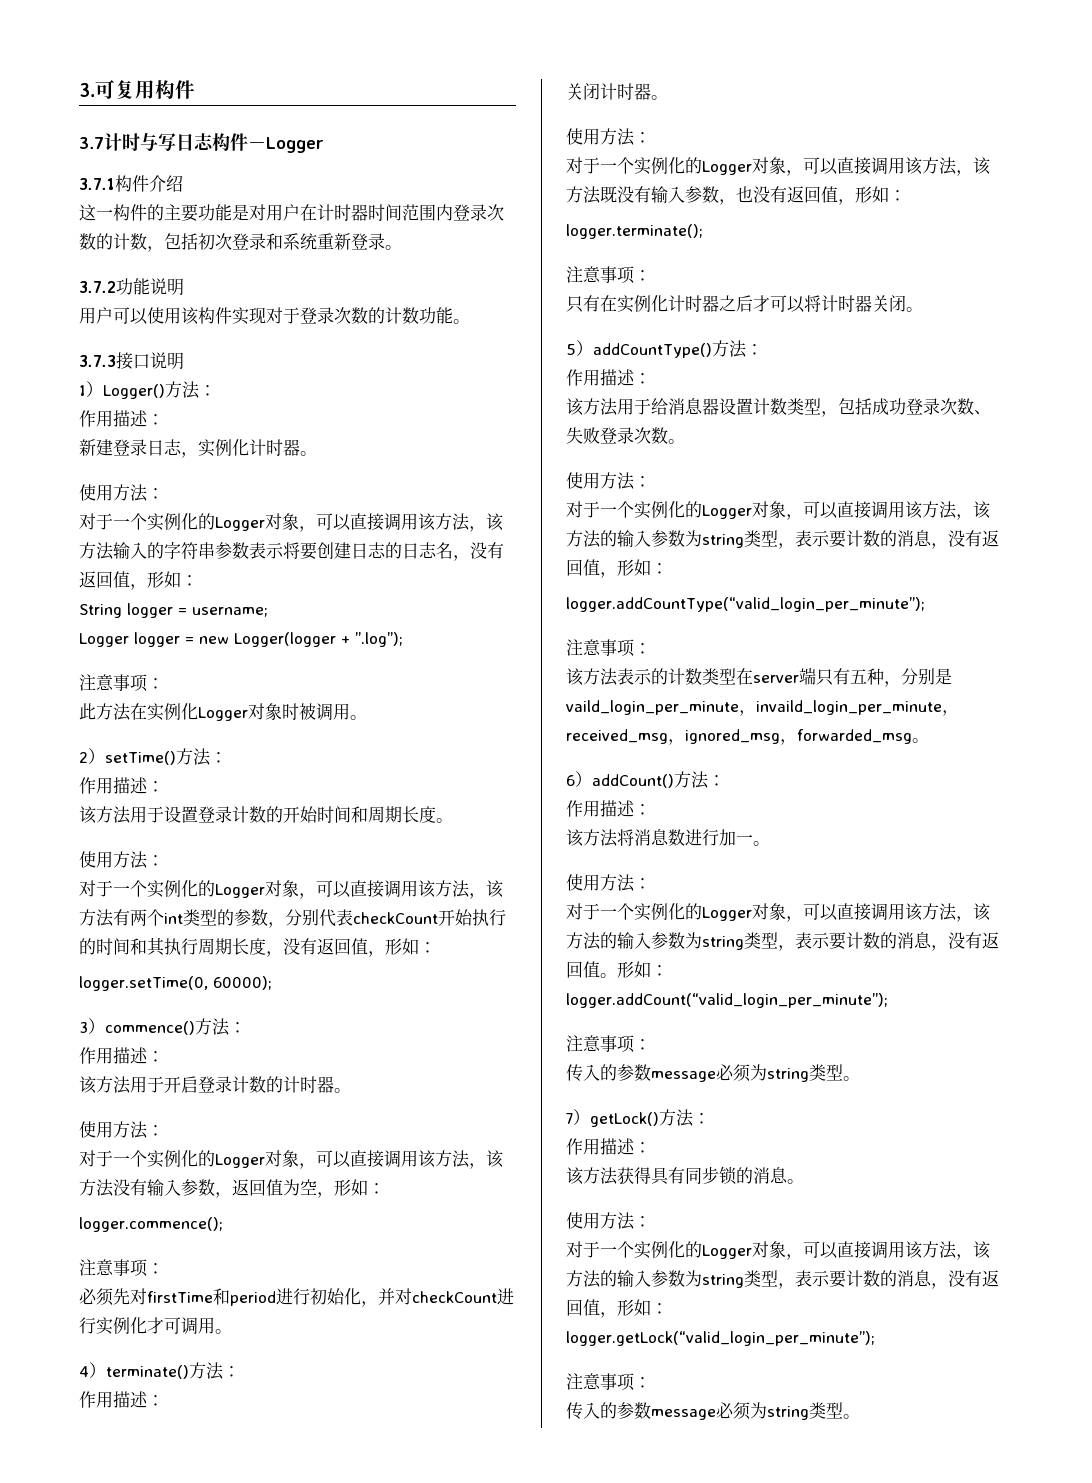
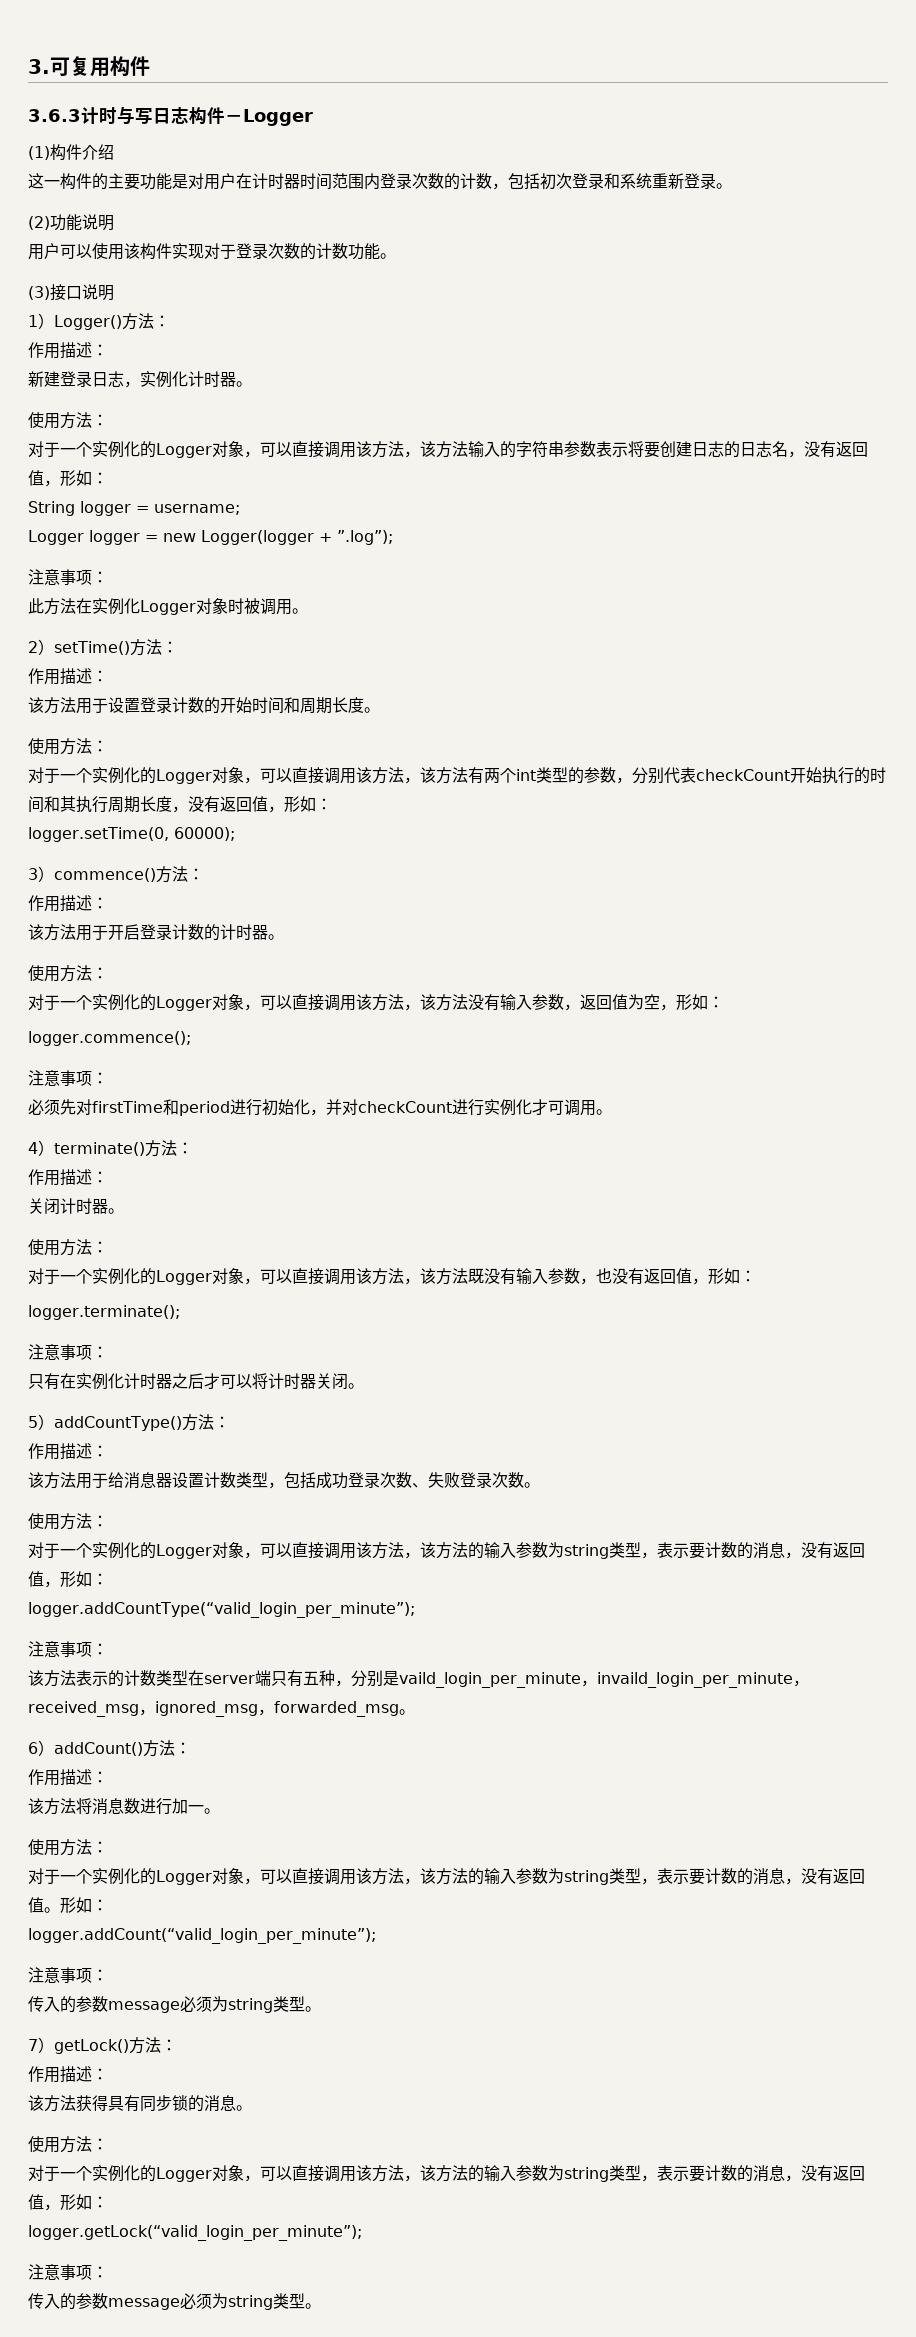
[79,137,104,149] 3.7 -> [28,109,81,122] 3.6.3
[79,178,115,190] 3.7.1 -> [28,146,50,160] (1)
[79,281,116,293] 3.7.2 -> [28,216,50,230] (2)
[79,355,116,367] 3.7.3 -> [28,286,50,300] (3)

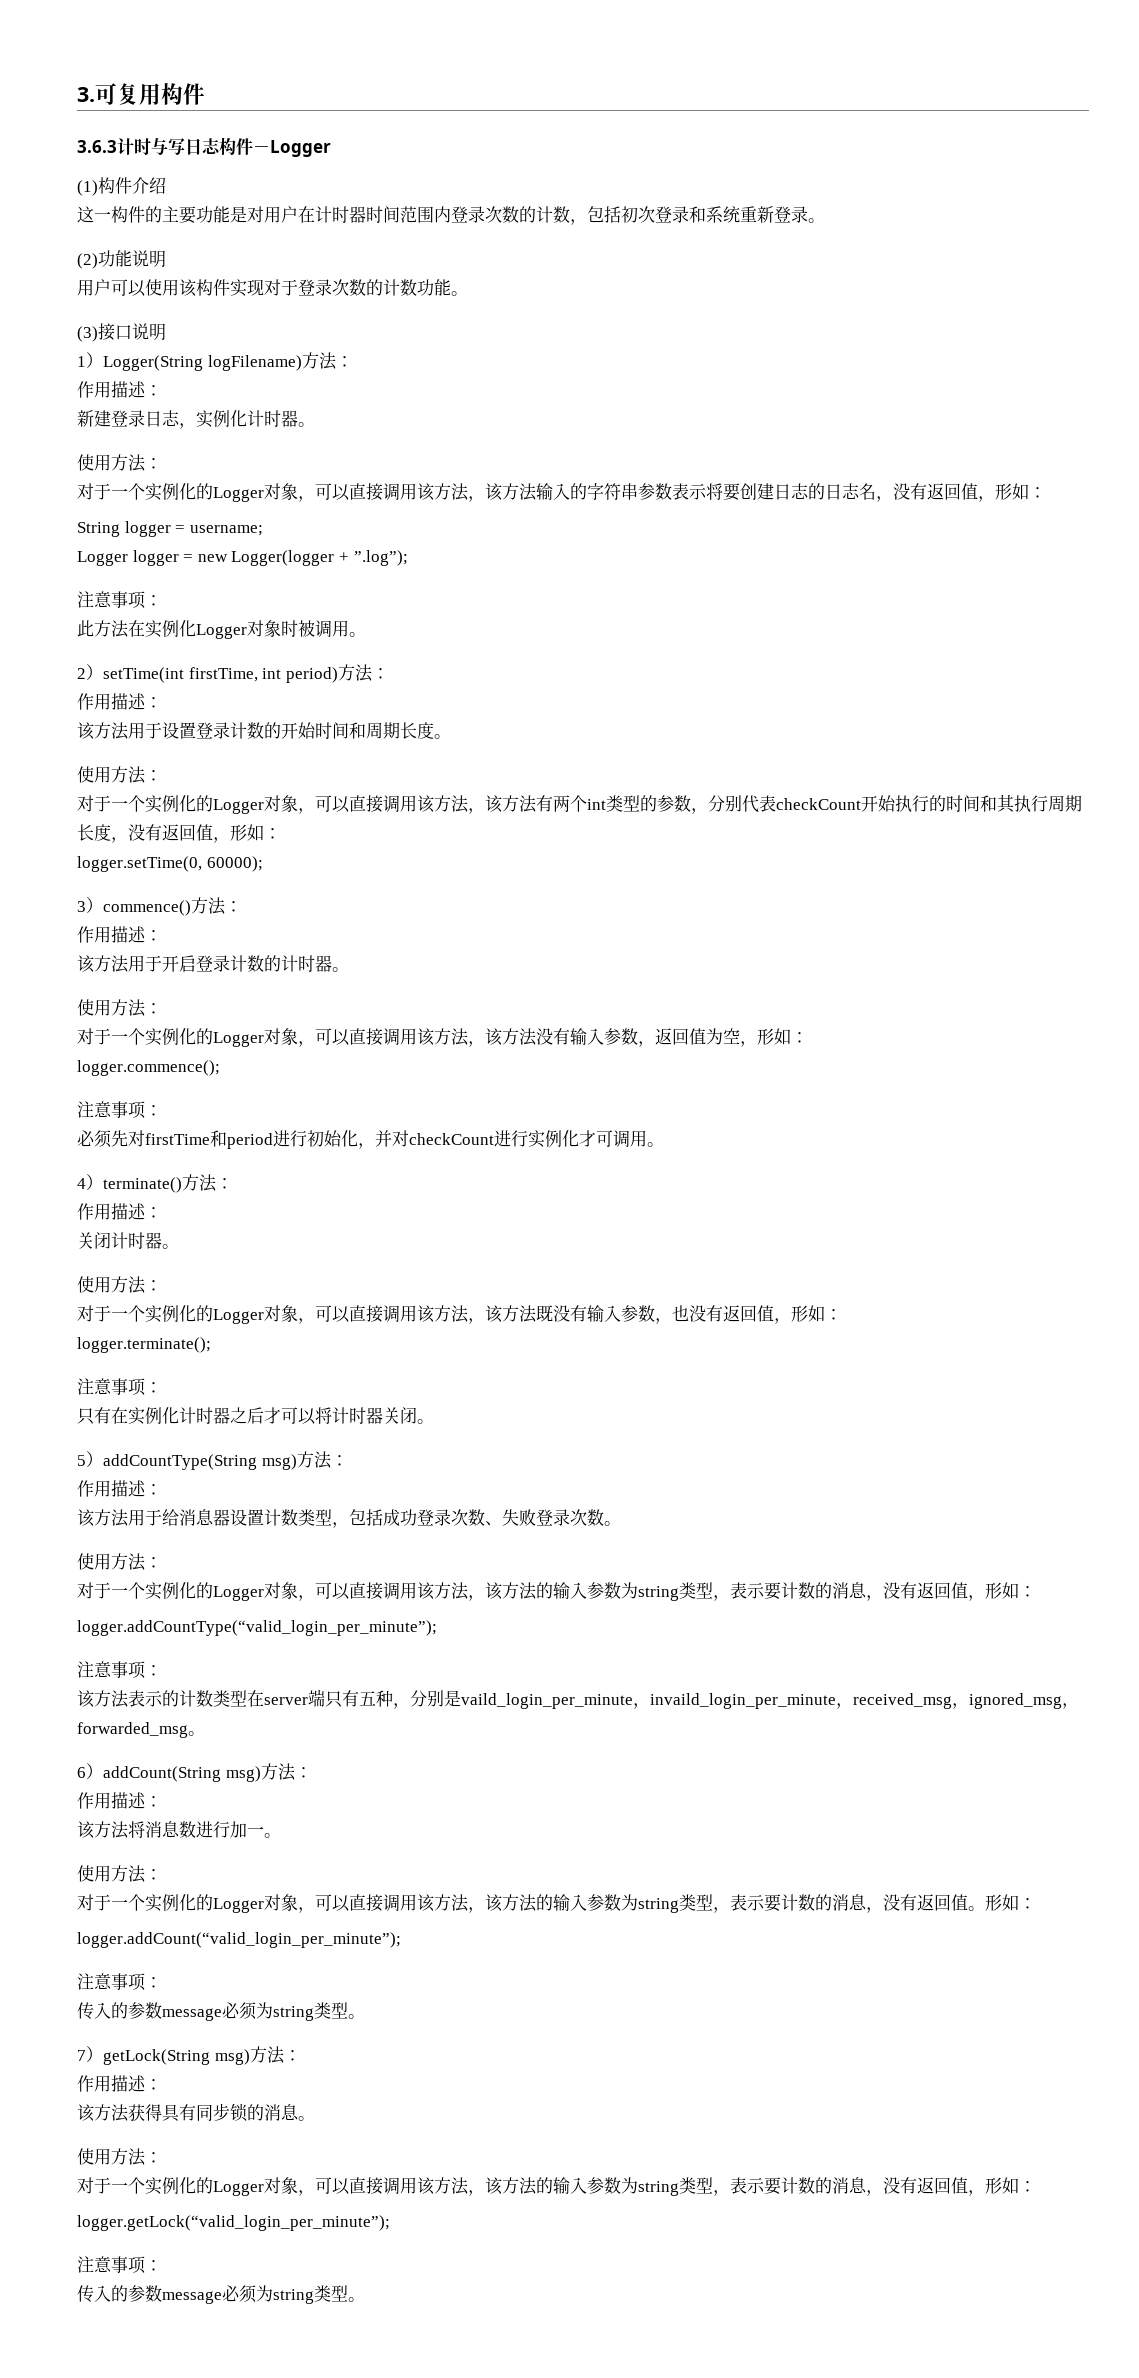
[54,315,122,330] Logger() -> [103,355,302,371] Logger(String logFilename)
[54,641,130,655] setTime() -> [103,667,338,683] setTime(int firstTime, int period)
[54,1416,182,1431] addCountType() -> [103,1454,297,1470] addCountType(String msg)
[54,1742,143,1756] addCount() -> [103,1766,261,1782] addCount(String msg)
[54,2039,129,2054] getLock() -> [103,2049,250,2065] getLock(String msg)

